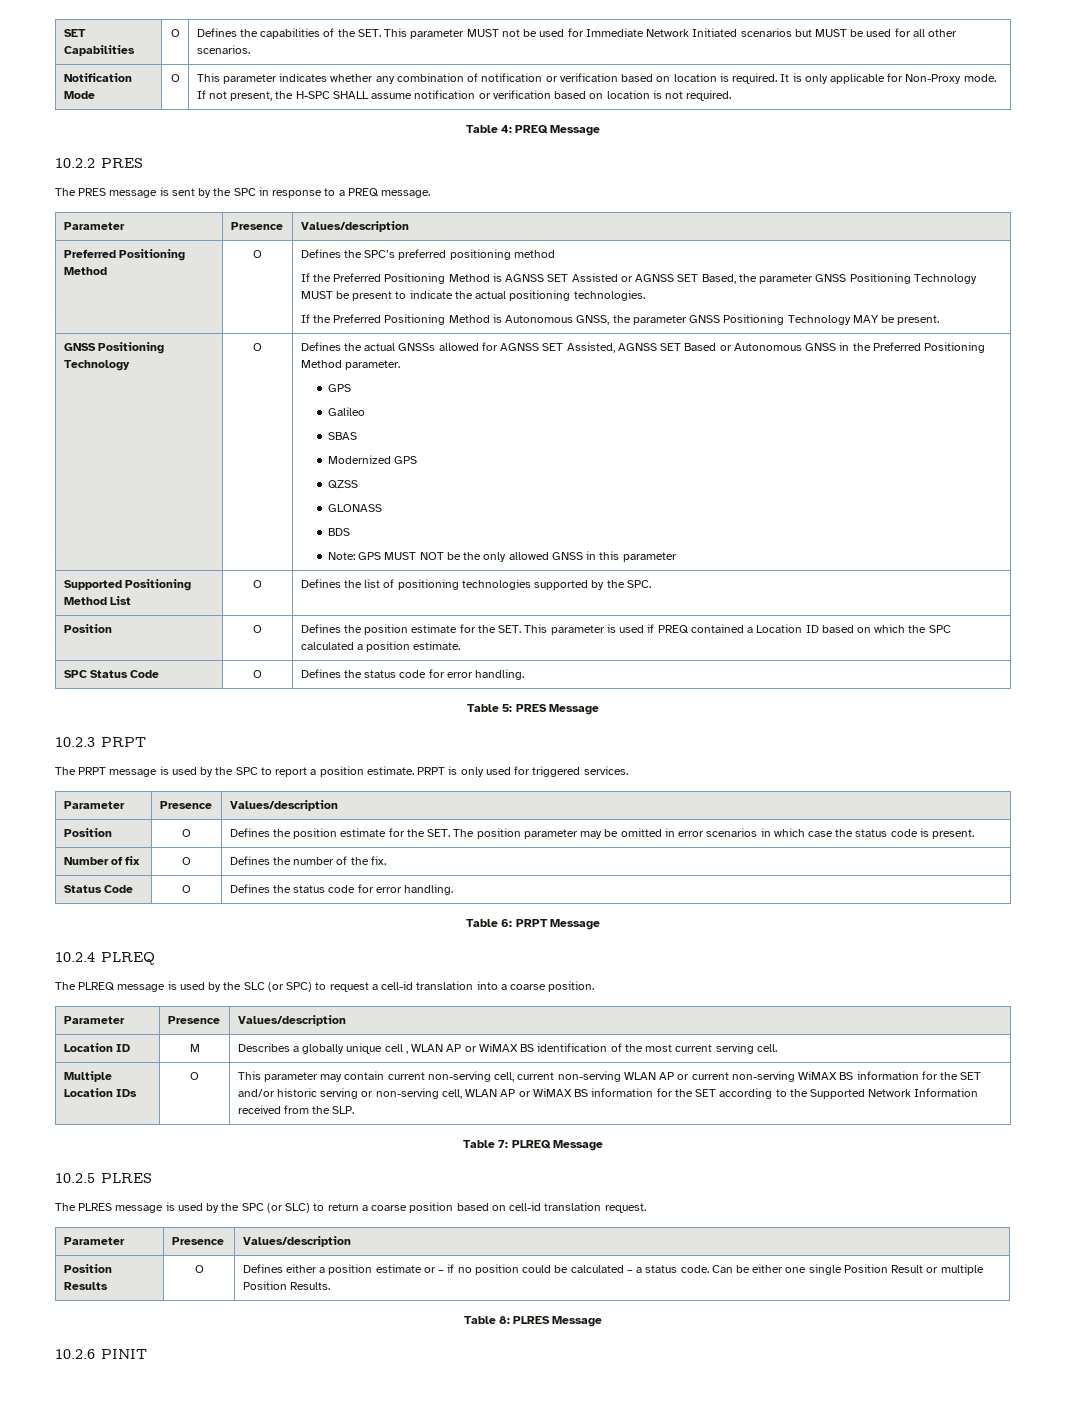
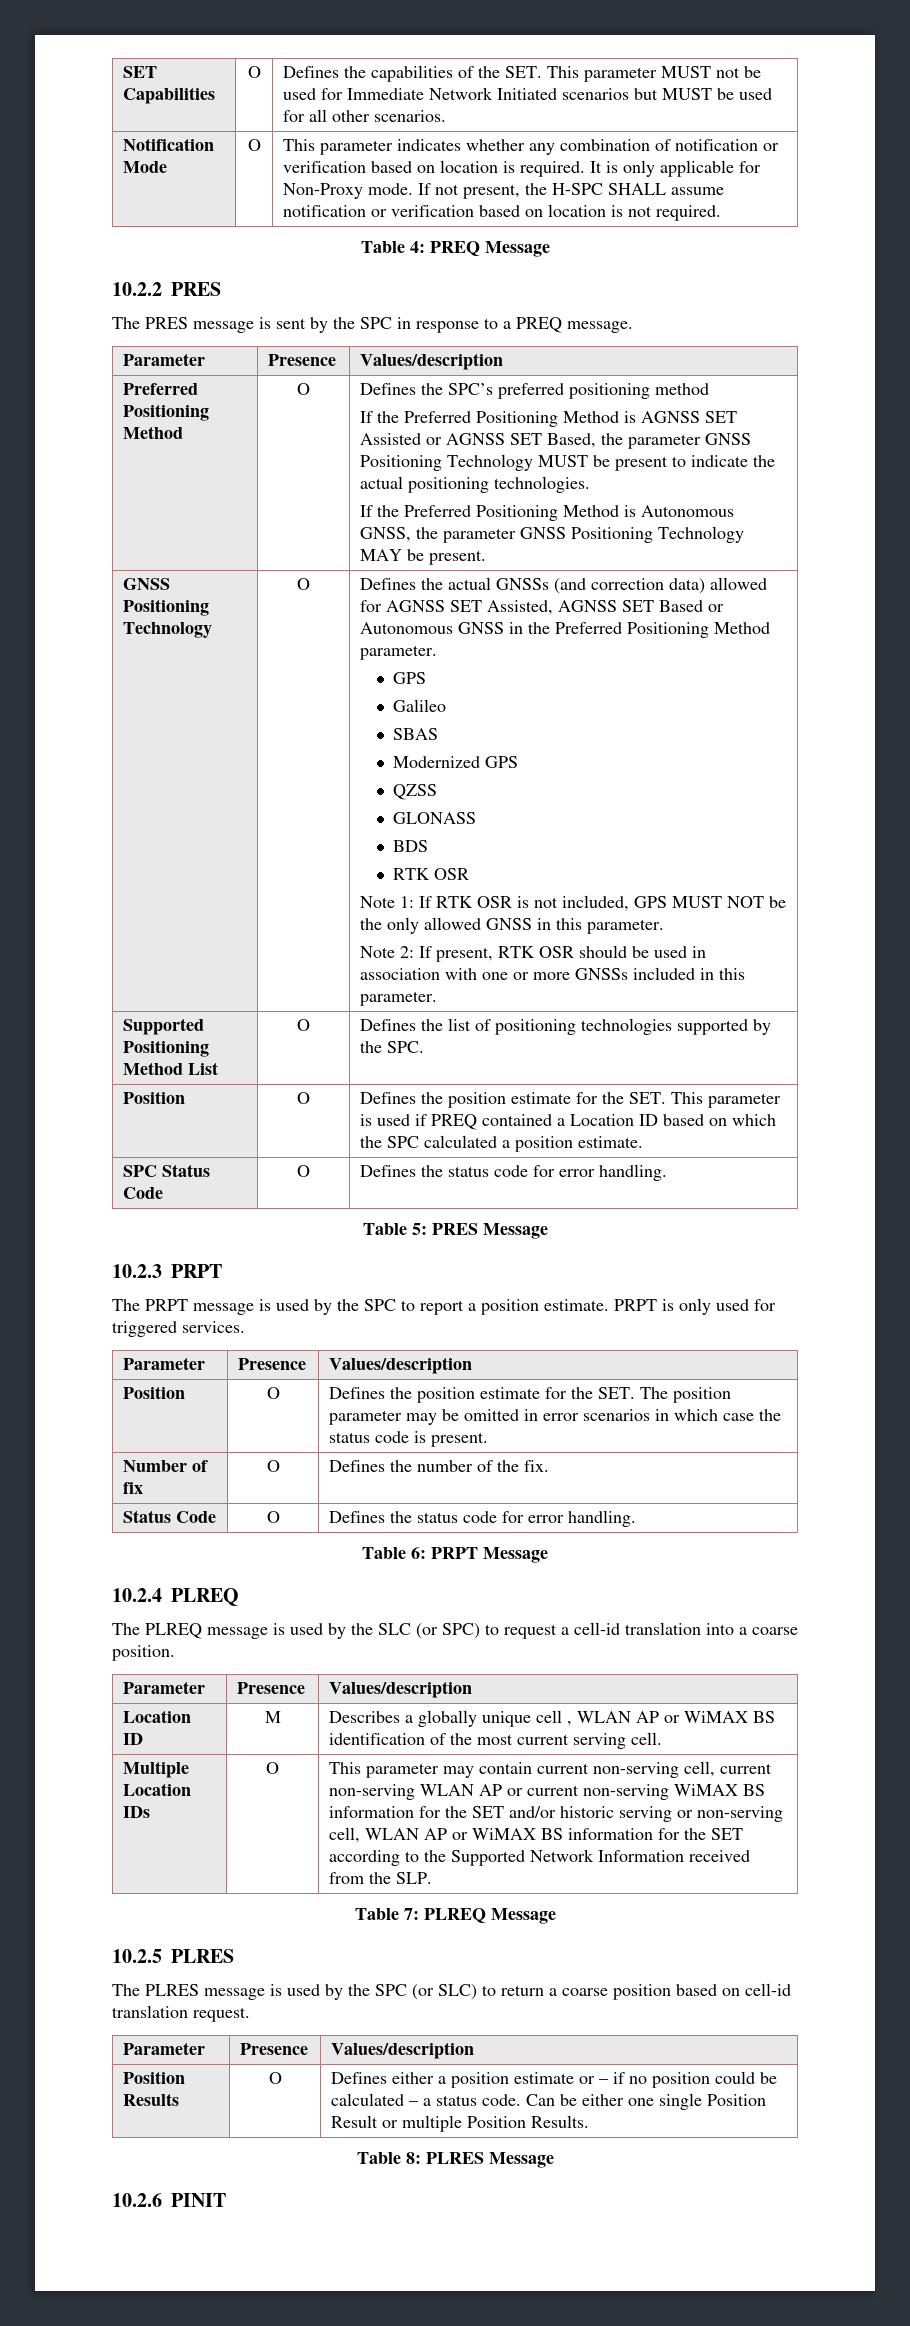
(436, 347) none -> [554,578,706,594] (and correction data)
[327,552,355,560] Note: -> [392,868,469,880] [360,895,630,911] RTK OSR // Note 1: If RTK OSR is not included,
[622,552,677,562] parameter -> [587,919,665,934] [360,945,707,962] [360,967,746,980] [360,991,438,1006] parameter. // Note 2: If present, RTK OSR should be used in association with one or more GNSSs included in this parameter.

